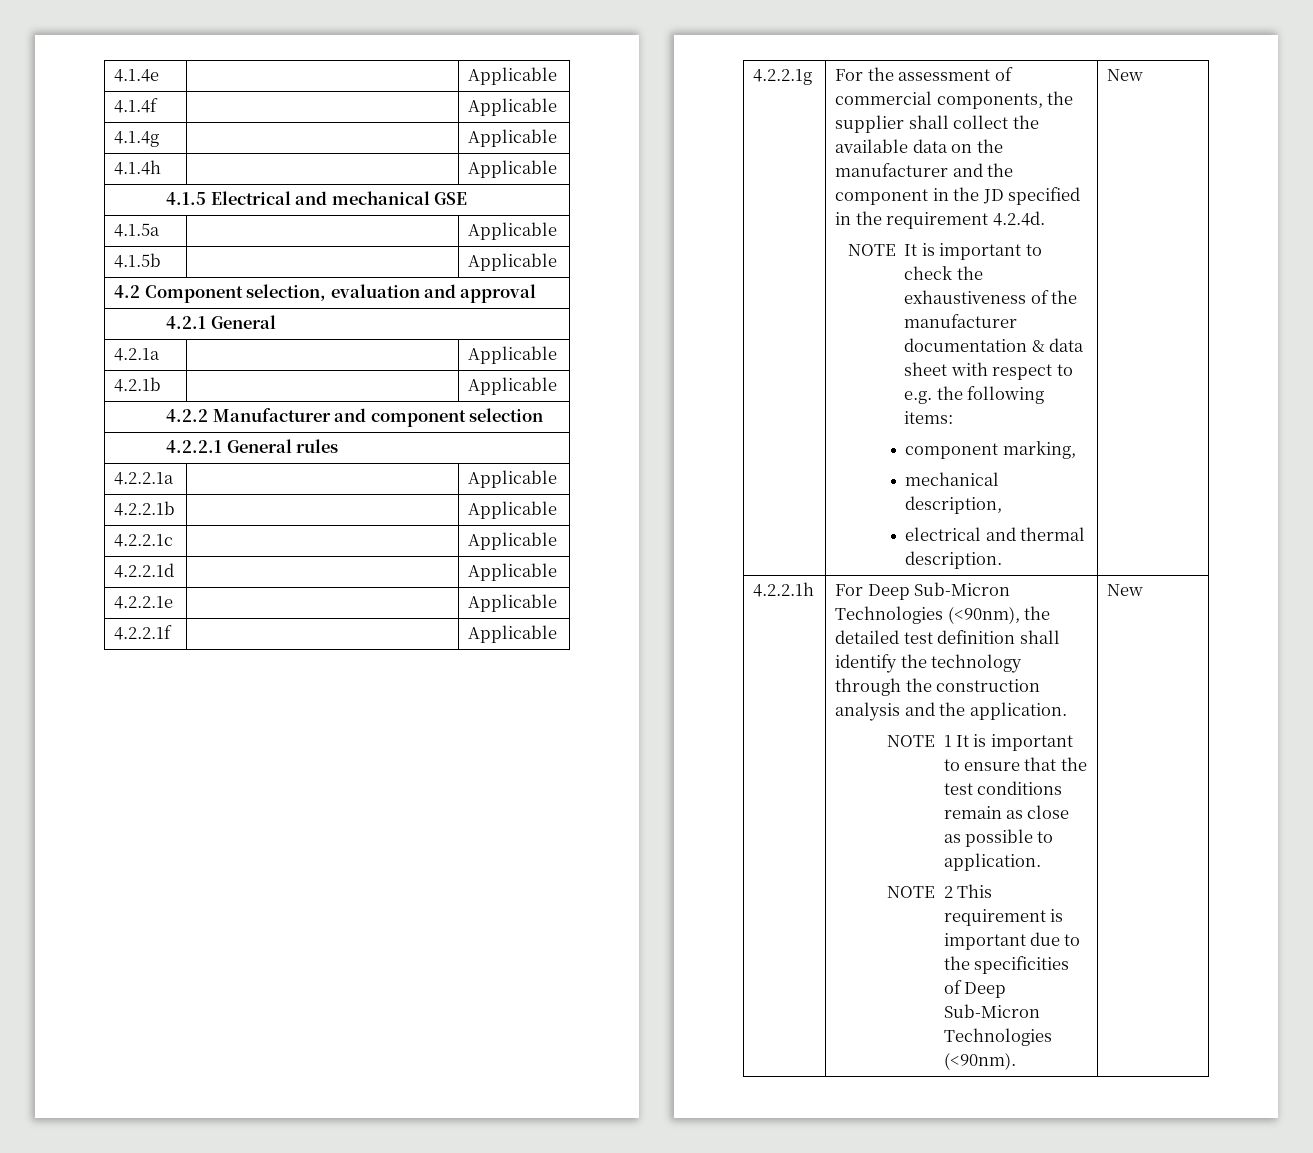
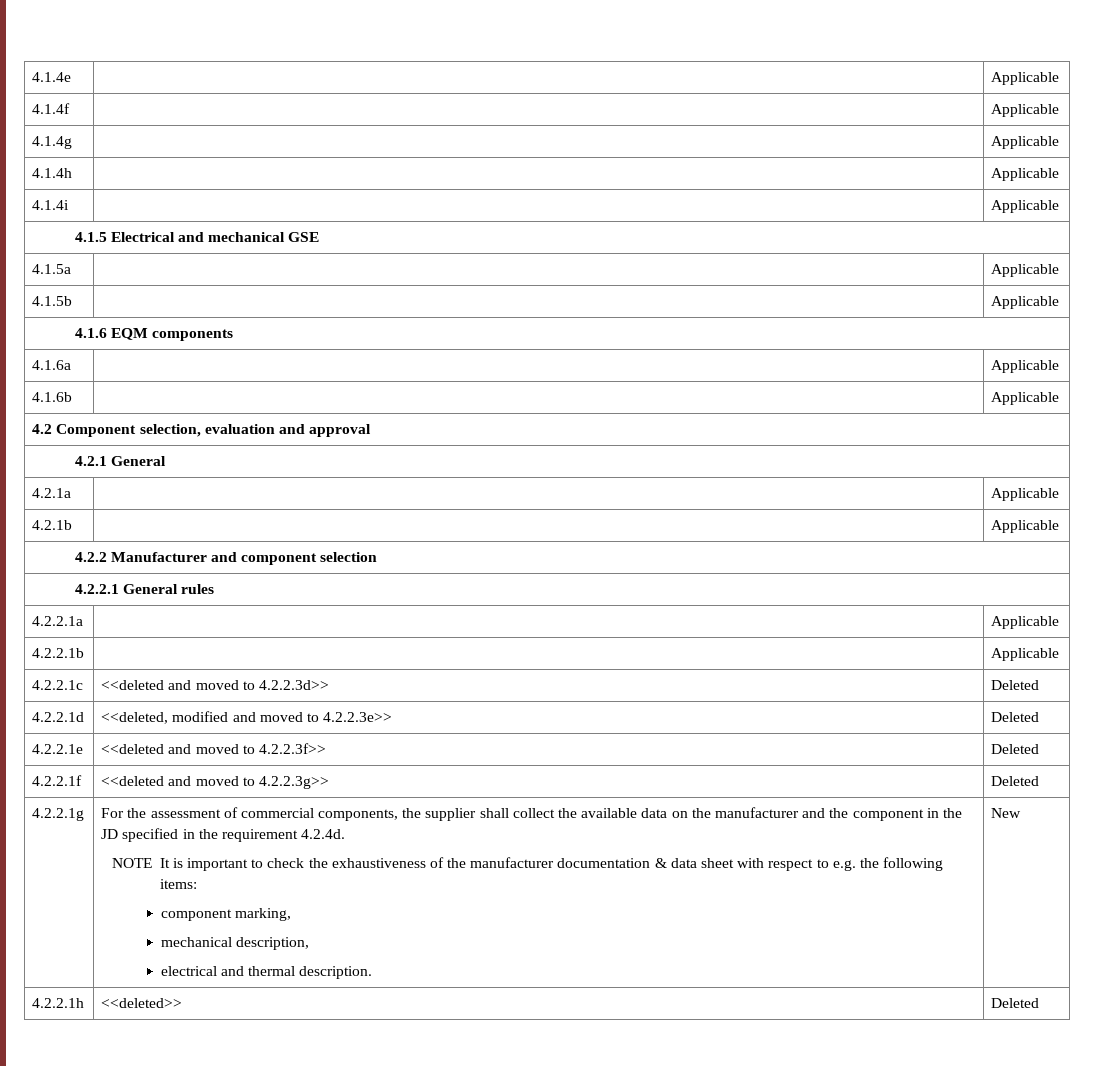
(558, 169) none -> [32,200,70,210] [991,200,1060,213] // 4.1.4i | | Applicable
(558, 262) none -> [74,328,234,341] [32,360,72,370] [991,360,1060,373] [32,392,73,402] [991,392,1060,405] // 4.1.6 EQM components // 4.1.6a | | Applicable // 4.1.6b | | Applicable
[468,532,558,550] [114,563,175,578] [468,563,558,581] [114,596,174,609] [468,594,558,612] [114,625,173,640] [468,625,558,643] | Applicable // 4.2.2.1d | | Applicable // 4.2.2.1e | | Applicable // 4.2.2.1f | | Applicable -> [101,680,329,690] [991,680,1040,690] [32,712,85,722] [101,711,393,724] [991,712,1040,722] [32,744,84,754] [101,743,326,754] [991,744,1040,754] [32,775,83,786] [101,776,329,789] [991,776,1040,786] <<deleted and moved to 4.2.2.3d>> | Deleted // 4.2.2.1d | <<deleted, modified and moved to 4.2.2.3e>> | Deleted // 4.2.2.1e | <<deleted and moved to 4.2.2.3f>> | Deleted // 4.2.2.1f | <<deleted and moved to 4.2.2.3g>> | Deleted
[835,582,1011,600] [835,606,1051,624] [835,630,1060,644] [835,654,1023,673] [835,678,1041,696] [835,702,1067,721] [887,734,1073,751] [943,757,1087,771] [943,781,1063,795] [943,805,1070,819] [943,829,1054,847] [943,853,1041,871] [887,884,993,898] [943,909,1064,926] [943,932,1081,950] [943,956,1070,974] [943,980,1007,998] [943,1004,1040,1018] [943,1028,1052,1046] [943,1052,1016,1070] [1107,584,1144,596] For Deep Sub-Micron Technologies (<90nm), the detailed test definition shall identify the technology through the construction analysis and the application. // NOTE 1 It is important to ensure that the test conditions remain as close as possible to application. // NOTE 2 This requirement is important due to the specificities of Deep Sub-Micron Technologies (<90nm). | New -> [101,998,183,1008] [991,998,1040,1008] <<deleted>> | Deleted

